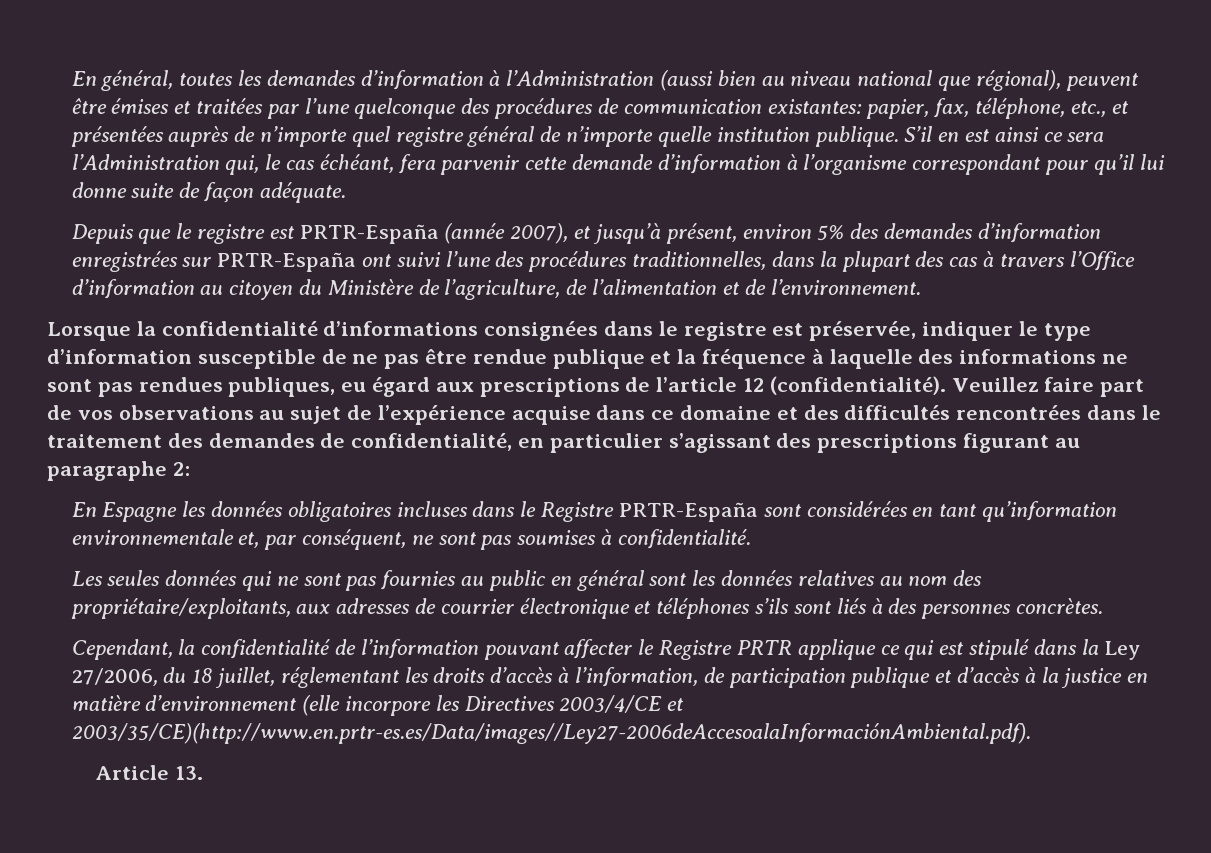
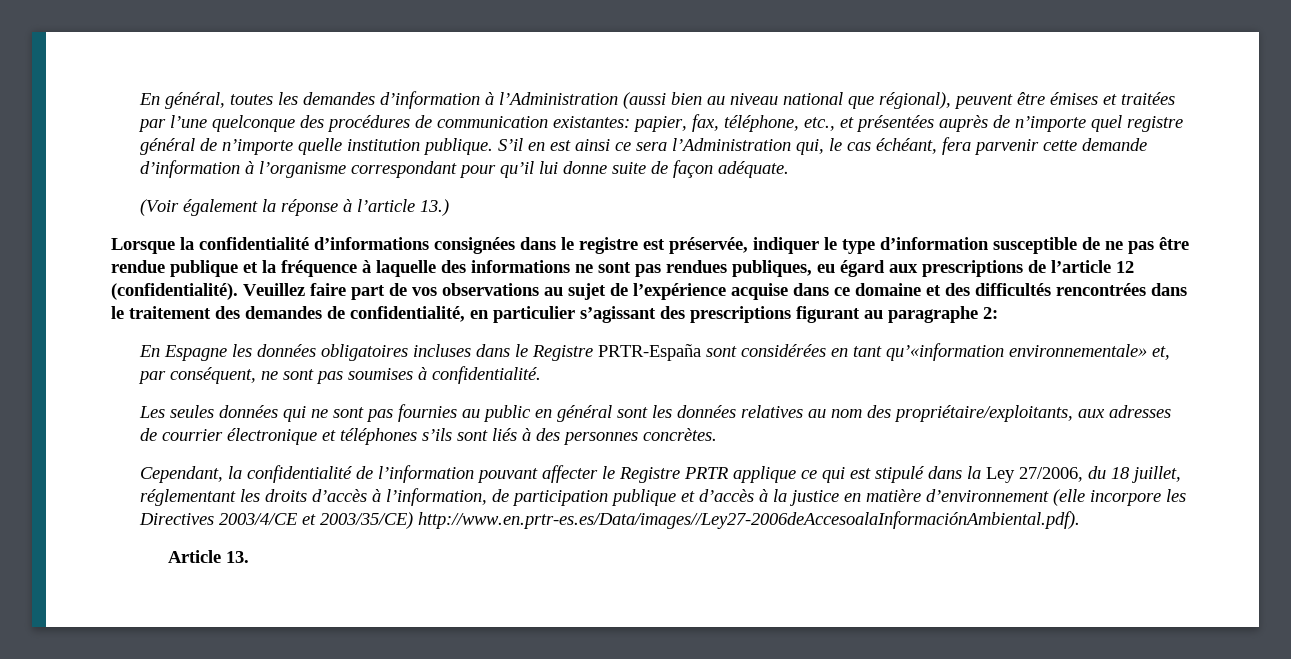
[71,223,1101,244] [71,251,1135,272] [71,279,922,300] Depuis que le registre est PRTR-España (année 2007), et jusqu’à présent, environ 5% des demandes d’information enregistrées sur PRTR-España ont suivi l’une des procédures traditionnelles, dans la plupart des cas à travers l’Office d’information au citoyen du Ministère de l’agriculture, de l’alimentation et de l’environnement. -> [139,199,449,216] (Voir également la réponse à l’article 13.)
[981,501,1117,522] [71,529,234,545] qu’information environnementale -> [885,343,1147,361] qu’«information environnementale»
[71,723,1031,744] 2003/35/CE)(http://www.en.prtr-es.es/Data/images//Ley27-2006deAccesoalaInformaciónAmbiental.pdf). -> [319,511,1080,529] 2003/35/CE) http://www.en.prtr-es.es/Data/images//Ley27-2006deAccesoalaInformaciónAmbiental.pdf).

